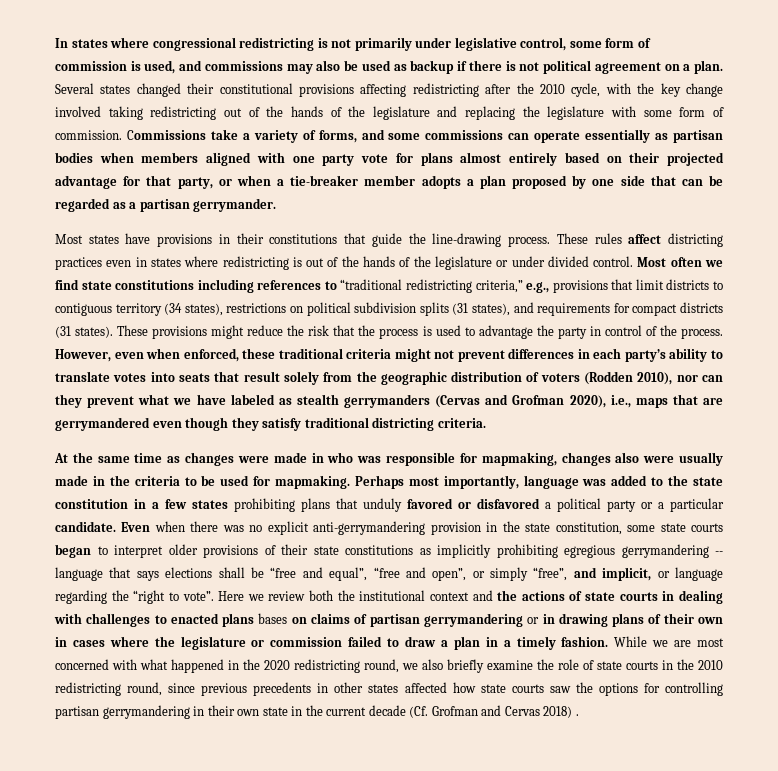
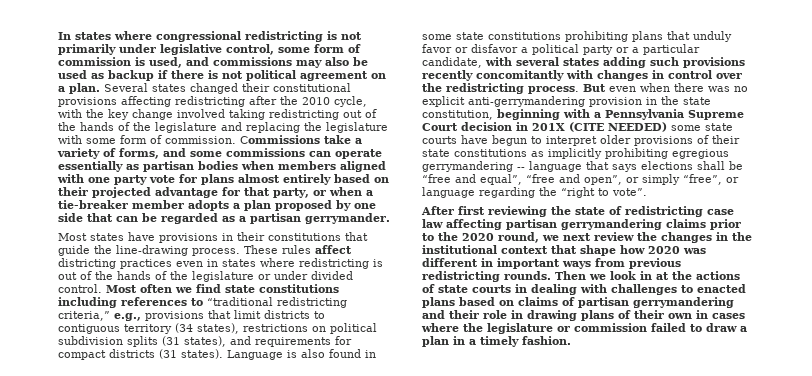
[117,325,723,339] [55,348,723,362] [55,371,723,385] [55,394,723,408] [55,417,486,431] [54,452,724,466] [55,475,723,489] [55,499,228,509] These provisions might reduce the risk that the process is used to advantage the party in control of the process. However, even when enforced, these traditional criteria might not prevent differences in each party’s ability to translate votes into seats that result solely from the geographic distribution of voters (Rodden 2010), nor can they prevent what we have labeled as stealth gerrymanders (Cervas and Grofman 2020), i.e., maps that are gerrymandered even though they satisfy traditional districting criteria. // At the same time as changes were made in who was responsible for mapmaking, changes also were usually made in the criteria to be used for mapmaking. Perhaps most importantly, language was added to the state constitution in a few states -> [227,349,376,360] [422,32,561,40] Language is also found in some state constitutions
[407,498,540,509] favored or disfavored -> [422,44,518,53] favor or disfavor
[55,521,151,532] candidate. Even -> [422,57,745,68] [422,70,742,81] [422,83,636,94] candidate, with several states adding such provisions recently concomitantly with changes in control over the redistricting process. But even
(622, 528) none -> [497,109,744,120] [422,122,667,132] beginning with a Pennsylvania Supreme Court decision in 201X (CITE NEEDED)
[55,544,91,558] began -> [461,135,527,146] have begun
[573,567,652,581] and implicit, -> (722, 179) none
[218,590,493,601] Here we review both the institutional context and -> [421,206,734,217] [422,219,741,230] [422,232,752,243] [422,245,706,256] [422,258,681,269] [422,271,669,282] // After first reviewing the state of redistricting case law affecting partisan gerrymandering claims prior to the 2020 round, we next review the changes in the institutional context that shape how 2020 was different in important ways from previous redistricting rounds. Then we look in at
[258,613,288,624] bases -> [459,297,495,306] based
[527,617,540,624] or -> [422,310,507,319] and their role
[614,636,724,647] [55,659,723,673] [55,682,723,696] [55,705,579,719] While we are most concerned with what happened in the 2020 redistricting round, we also briefly examine the role of state courts in the 2010 redistricting round, since previous precedents in other states affected how state courts saw the options for controlling partisan gerrymandering in their own state in the current decade (Cf. Grofman and Cervas 2018) . -> (571, 340) none

